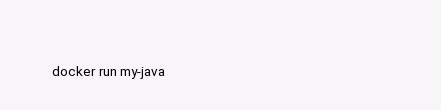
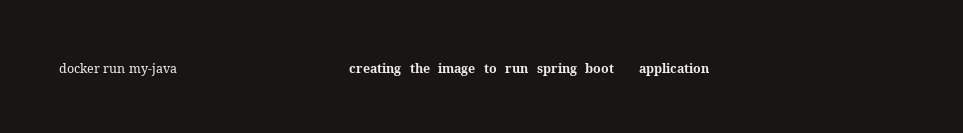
(166, 73) none -> [349,63,710,76] // creating the image to run spring boot application

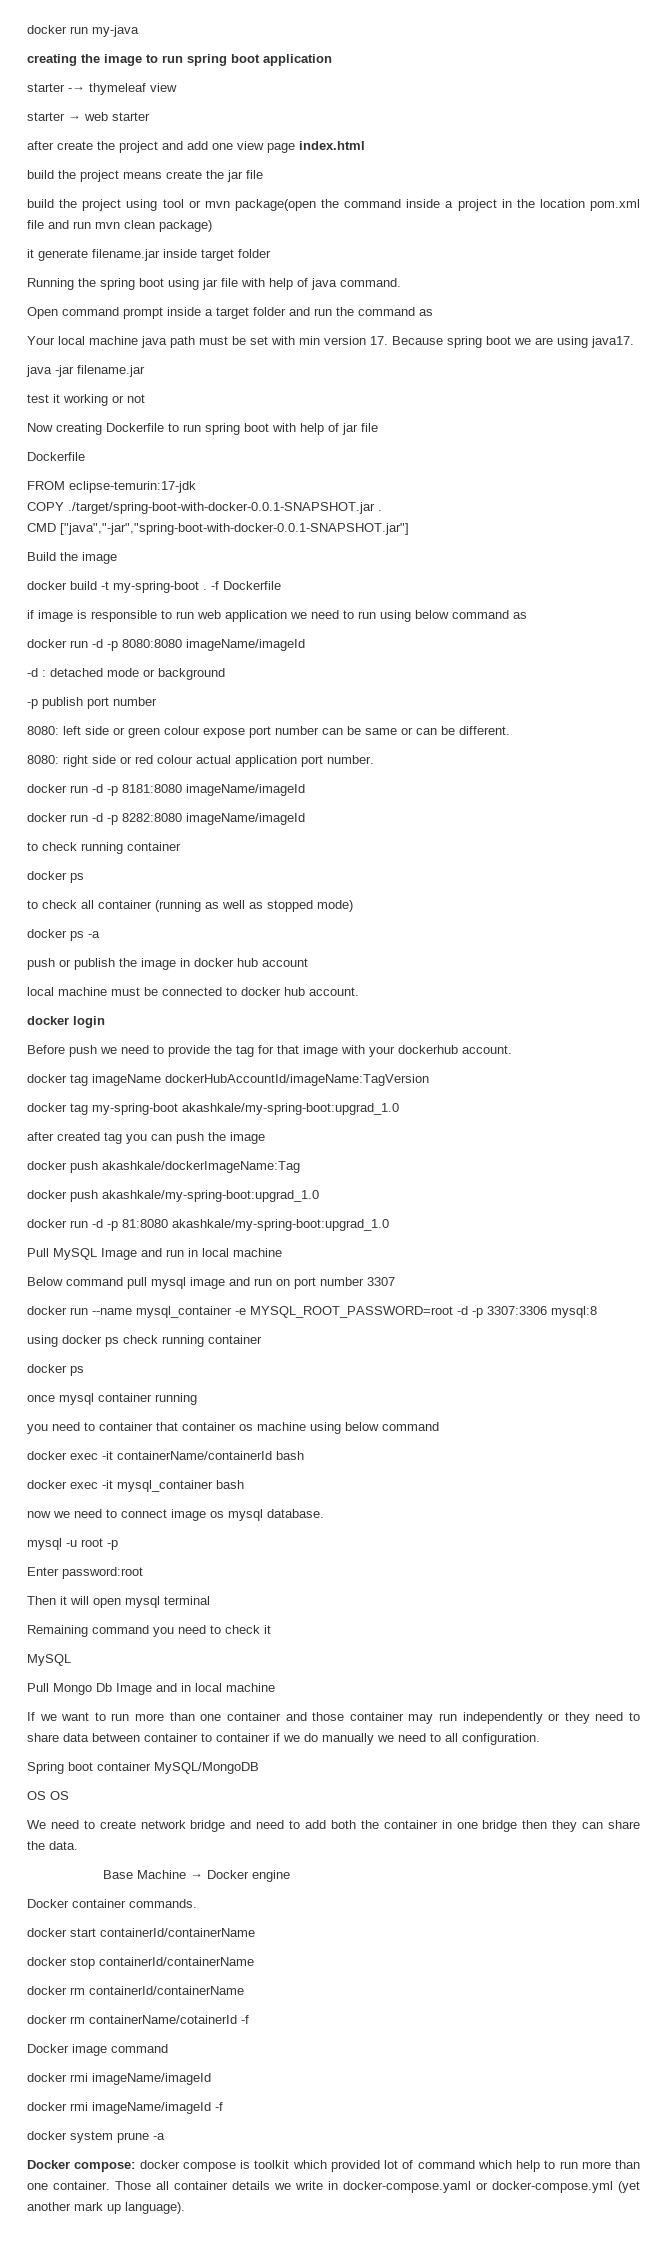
(710, 69) none -> [27,83,177,95] [27,112,150,121] [27,141,365,153] [27,170,263,182] [27,199,640,211] [27,220,212,232] [27,249,271,261] [27,278,401,290] [27,307,433,319] [27,336,634,348] [26,365,145,377] [27,394,145,406] [27,423,378,435] [27,452,85,461] [27,481,196,493] [27,502,382,514] [27,523,409,535] [27,552,117,564] [27,581,281,593] [27,610,527,622] [27,639,305,651] [27,668,225,680] [27,697,157,709] [27,726,510,738] [27,755,374,767] [27,784,305,796] [27,813,305,825] [27,842,181,854] [27,871,84,883] [27,900,353,912] [27,929,100,941] [27,958,308,970] [27,987,359,996] [27,1016,105,1028] [27,1045,512,1057] [27,1074,429,1086] [27,1103,399,1115] [27,1132,265,1144] [27,1161,300,1173] [27,1190,319,1202] [27,1219,389,1231] [27,1248,282,1260] [27,1277,395,1289] [27,1306,597,1318] [27,1335,262,1347] [27,1364,84,1376] [27,1393,197,1405] [27,1422,439,1434] [27,1451,304,1460] [27,1480,244,1492] [27,1509,324,1521] [27,1538,118,1550] [27,1567,143,1579] [27,1596,210,1608] [27,1625,271,1637] [27,1654,71,1666] [27,1683,275,1695] [27,1712,640,1724] [27,1733,540,1745] [27,1762,259,1774] [27,1791,69,1800] [27,1820,641,1832] [27,1841,78,1850] [103,1870,291,1882] [27,1899,197,1908] [27,1928,255,1937] [27,1957,254,1969] [27,1986,244,1995] [27,2015,249,2024] [27,2044,168,2056] [27,2073,211,2085] [27,2102,223,2114] [27,2131,165,2143] [27,2160,640,2172] [27,2181,640,2193] [27,2202,185,2214] // starter -→ thymeleaf view // starter → web starter // after create the project and add one view page index.html // build the project means create the jar file // build the project using tool or mvn package(open the command inside a project in the location pom.xml file and run mvn clean package) // it generate filename.jar inside target folder // Running the spring boot using jar file with help of java command. // Open command prompt inside a target folder and run the command as // Your local machine java path must be set with min version 17. Because spring boot we are using java17. // java -jar filename.jar // test it working or not // Now creating Dockerfile to run spring boot with help of jar file // Dockerfile // FROM eclipse-temurin:17-jdk // COPY ./target/spring-boot-with-docker-0.0.1-SNAPSHOT.jar . // CMD ["java","-jar","spring-boot-with-docker-0.0.1-SNAPSHOT.jar"] // Build the image // docker build -t my-spring-boot . -f Dockerfile // if image is responsible to run web application we need to run using below command as // docker run -d -p 8080:8080 imageName/imageId // -d : detached mode or background // -p publish port number // 8080: left side or green colour expose port number can be same or can be different. // 8080: right side or red colour actual application port number. // docker run -d -p 8181:8080 imageName/imageId // docker run -d -p 8282:8080 imageName/imageId // to check running container // docker ps // to check all container (running as well as stopped mode) // docker ps -a // push or publish the image in docker hub account // local machine must be connected to docker hub account. // docker login // Before push we need to provide the tag for that image with your dockerhub account. // docker tag imageName dockerHubAccountId/imageName:TagVersion // docker tag my-spring-boot akashkale/my-spring-boot:upgrad_1.0 // after created tag you can push the image // docker push akashkale/dockerImageName:Tag // docker push akashkale/my-spring-boot:upgrad_1.0 // docker run -d -p 81:8080 akashkale/my-spring-boot:upgrad_1.0 // Pull MySQL Image and run in local machine // Below command pull mysql image and run on port number 3307 // docker run --name mysql_container -e MYSQL_ROOT_PASSWORD=root -d -p 3307:3306 mysql:8 // using docker ps check running container // docker ps // once mysql container running // you need to container that container os machine using below command // docker exec -it containerName/containerId bash // docker exec -it mysql_container bash // now we need to connect image os mysql database. // mysql -u root -p // Enter password:root // Then it will open mysql terminal // Remaining command you need to check it // MySQL // Pull Mongo Db Image and in local machine // If we want to run more than one container and those container may run independently or they need to share data between container to container if we do manually we need to all configuration. // Spring boot container MySQL/MongoDB // OS OS // We need to create network bridge and need to add both the container in one bridge then they can share the data. // Base Machine → Docker engine // Docker container commands. // docker start containerId/containerName // docker stop containerId/containerName // docker rm containerId/containerName // docker rm containerName/cotainerId -f // Docker image command // docker rmi imageName/imageId // docker rmi imageName/imageId -f // docker system prune -a // Docker compose: docker compose is toolkit which provided lot of command which help to run more than one container. Those all container details we write in docker-compose.yaml or docker-compose.yml (yet another mark up language).

